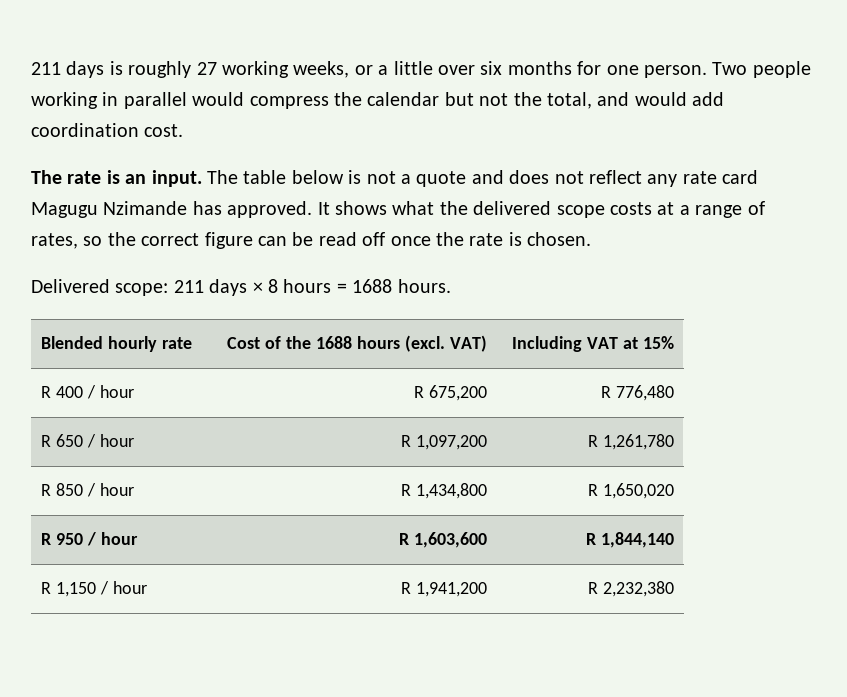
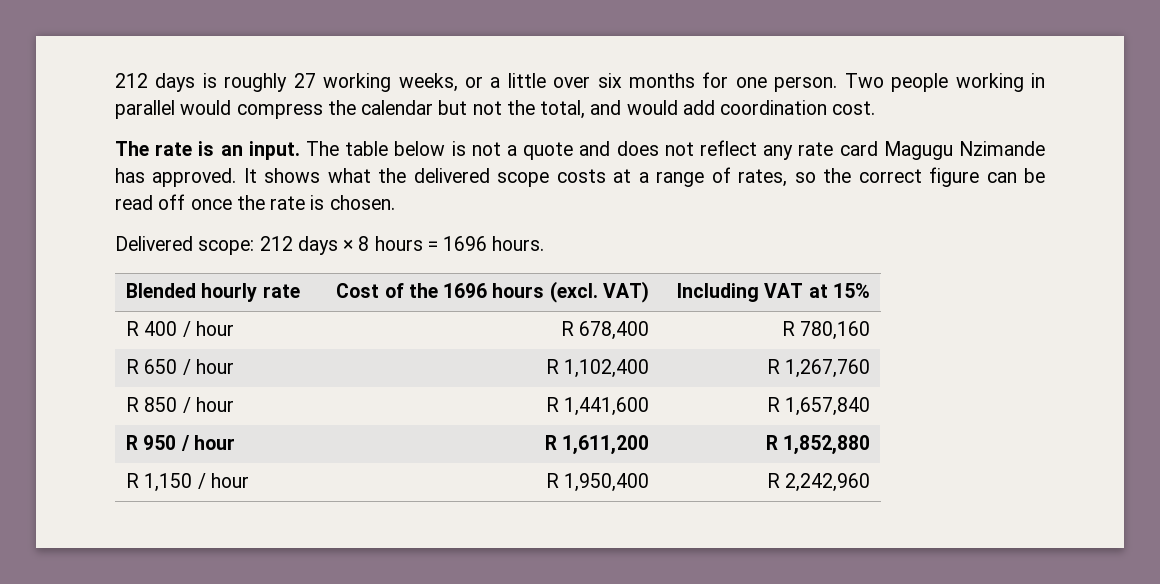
[31,62,61,75] 211 -> [115,73,148,88] 212
[173,280,204,293] 211 -> [259,236,293,251] 212
[352,279,393,293] 1688 -> [443,236,488,251] 1696
[315,336,352,349] 1688 -> [443,283,488,298] 1696
[428,385,487,401] [600,385,674,401] 675,200 | R 776,480 -> [578,321,649,340] [781,321,870,340] 678,400 | R 780,160
[415,435,487,450] [587,434,674,450] 1,097,200 | R 1,261,780 -> [563,359,649,378] [766,359,870,378] 1,102,400 | R 1,267,760
[415,483,487,499] [587,483,674,499] 1,434,800 | R 1,650,020 -> [563,397,649,416] [766,397,870,416] 1,441,600 | R 1,657,840
[413,532,487,548] [585,532,674,548] 1,603,600 | R 1,844,140 -> [561,435,649,455] [765,435,870,455] 1,611,200 | R 1,852,880
[415,582,487,597] [587,581,674,597] 1,941,200 | R 2,232,380 -> [563,473,649,492] [766,473,870,492] 1,950,400 | R 2,242,960

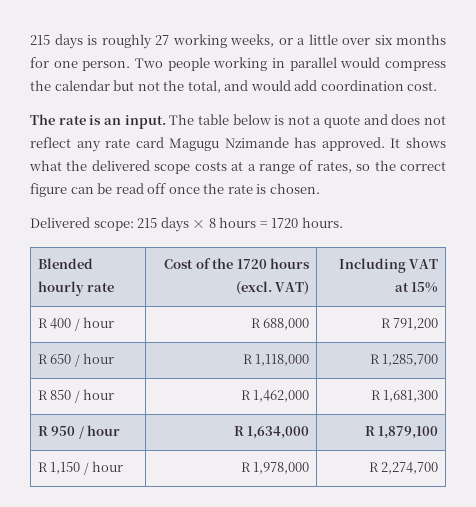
[115,73,148,88] 212 -> [30,35,50,45] 215
[259,236,293,251] 212 -> [137,218,158,228] 215
[443,236,488,251] 1696 -> [271,218,299,228] 1720
[443,283,488,298] 1696 -> [236,259,267,269] 1720
[578,321,649,340] [781,321,870,340] 678,400 | R 780,160 -> [263,318,310,330] [380,318,439,330] 688,000 | R 791,200
[563,359,649,378] [766,359,870,378] 1,102,400 | R 1,267,760 -> [255,354,310,366] [369,354,439,366] 1,118,000 | R 1,285,700
[563,397,649,416] [766,397,870,416] 1,441,600 | R 1,657,840 -> [253,390,310,402] [370,390,439,402] 1,462,000 | R 1,681,300
[561,435,649,455] [765,435,870,455] 1,611,200 | R 1,852,880 -> [247,426,310,439] [364,426,439,439] 1,634,000 | R 1,879,100
[563,473,649,492] [766,473,870,492] 1,950,400 | R 2,242,960 -> [253,462,310,474] [368,462,439,474] 1,978,000 | R 2,274,700

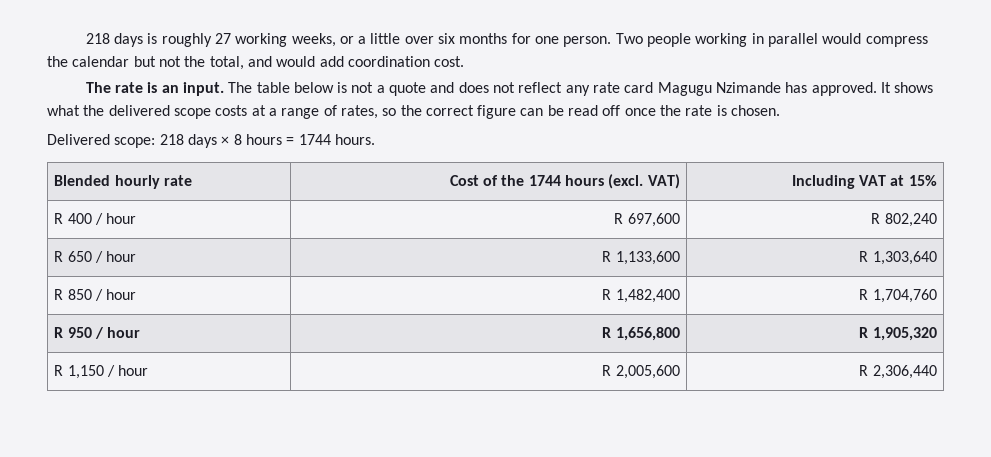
[30,35,50,45] 215 -> [85,33,110,44] 218
[137,218,158,228] 215 -> [159,134,184,145] 218
[271,218,299,228] 1720 -> [298,134,331,145] 1744
[236,259,267,269] 1720 -> [528,175,561,186] 1744
[263,318,310,330] [380,318,439,330] 688,000 | R 791,200 -> [627,213,680,227] [871,213,937,227] 697,600 | R 802,240
[255,354,310,366] [369,354,439,366] 1,118,000 | R 1,285,700 -> [615,251,680,265] [859,251,937,265] 1,133,600 | R 1,303,640
[253,390,310,402] [370,390,439,402] 1,462,000 | R 1,681,300 -> [615,289,680,303] [859,289,937,303] 1,482,400 | R 1,704,760
[247,426,310,439] [364,426,439,439] 1,634,000 | R 1,879,100 -> [615,327,680,341] [859,327,937,341] 1,656,800 | R 1,905,320
[253,462,310,474] [368,462,439,474] 1,978,000 | R 2,274,700 -> [615,365,680,379] [859,365,937,379] 2,005,600 | R 2,306,440

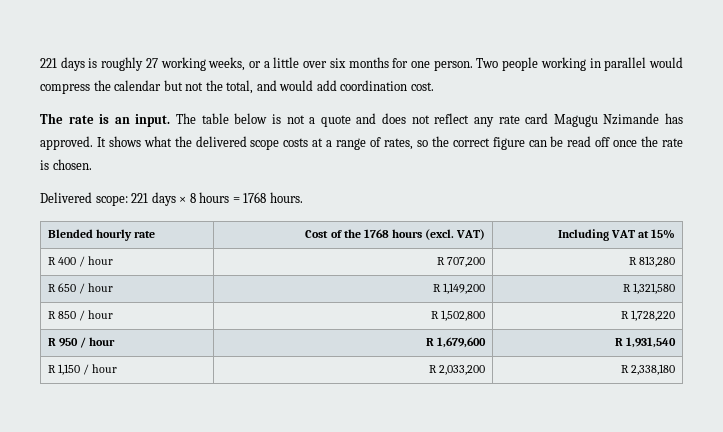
[85,33,110,44] 218 -> [40,58,57,68] 221
[159,134,184,145] 218 -> [131,193,149,203] 221
[298,134,331,145] 1744 -> [243,192,267,203] 1768
[528,175,561,186] 1744 -> [363,229,389,238] 1768
[627,213,680,227] [871,213,937,227] 697,600 | R 802,240 -> [447,257,486,267] [628,256,676,267] 707,200 | R 813,280
[615,251,680,265] [859,251,937,265] 1,133,600 | R 1,303,640 -> [443,283,486,294] [622,283,676,294] 1,149,200 | R 1,321,580
[615,289,680,303] [859,289,937,303] 1,482,400 | R 1,704,760 -> [441,310,486,321] [620,310,676,321] 1,502,800 | R 1,728,220
[615,327,680,341] [859,327,937,341] 1,656,800 | R 1,905,320 -> [437,337,487,348] [614,337,677,348] 1,679,600 | R 1,931,540
[615,365,680,379] [859,365,937,379] 2,005,600 | R 2,306,440 -> [439,365,486,375] [620,364,676,375] 2,033,200 | R 2,338,180

